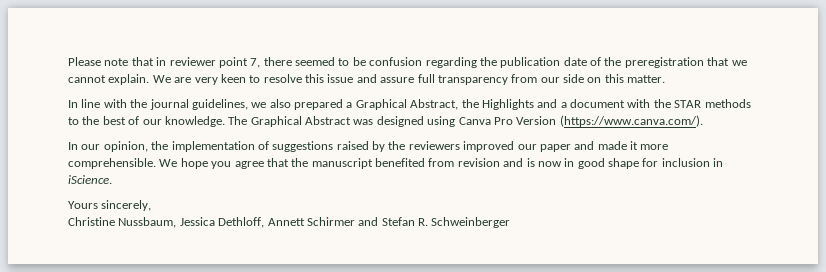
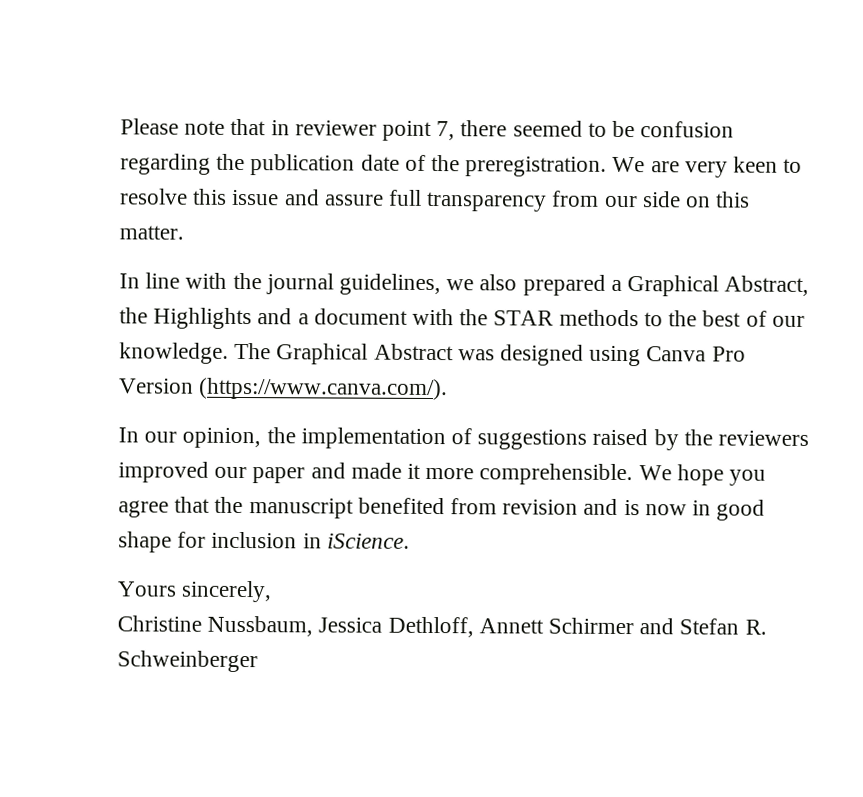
[624,57,747,68] [68,74,150,85] preregistration that we cannot explain. -> [465,156,608,177] preregistration.

